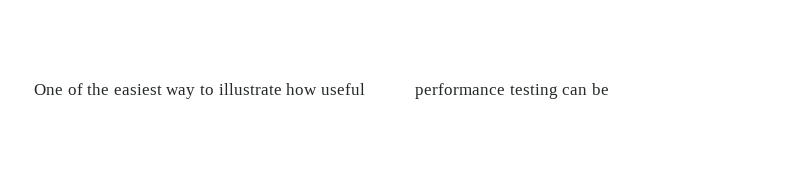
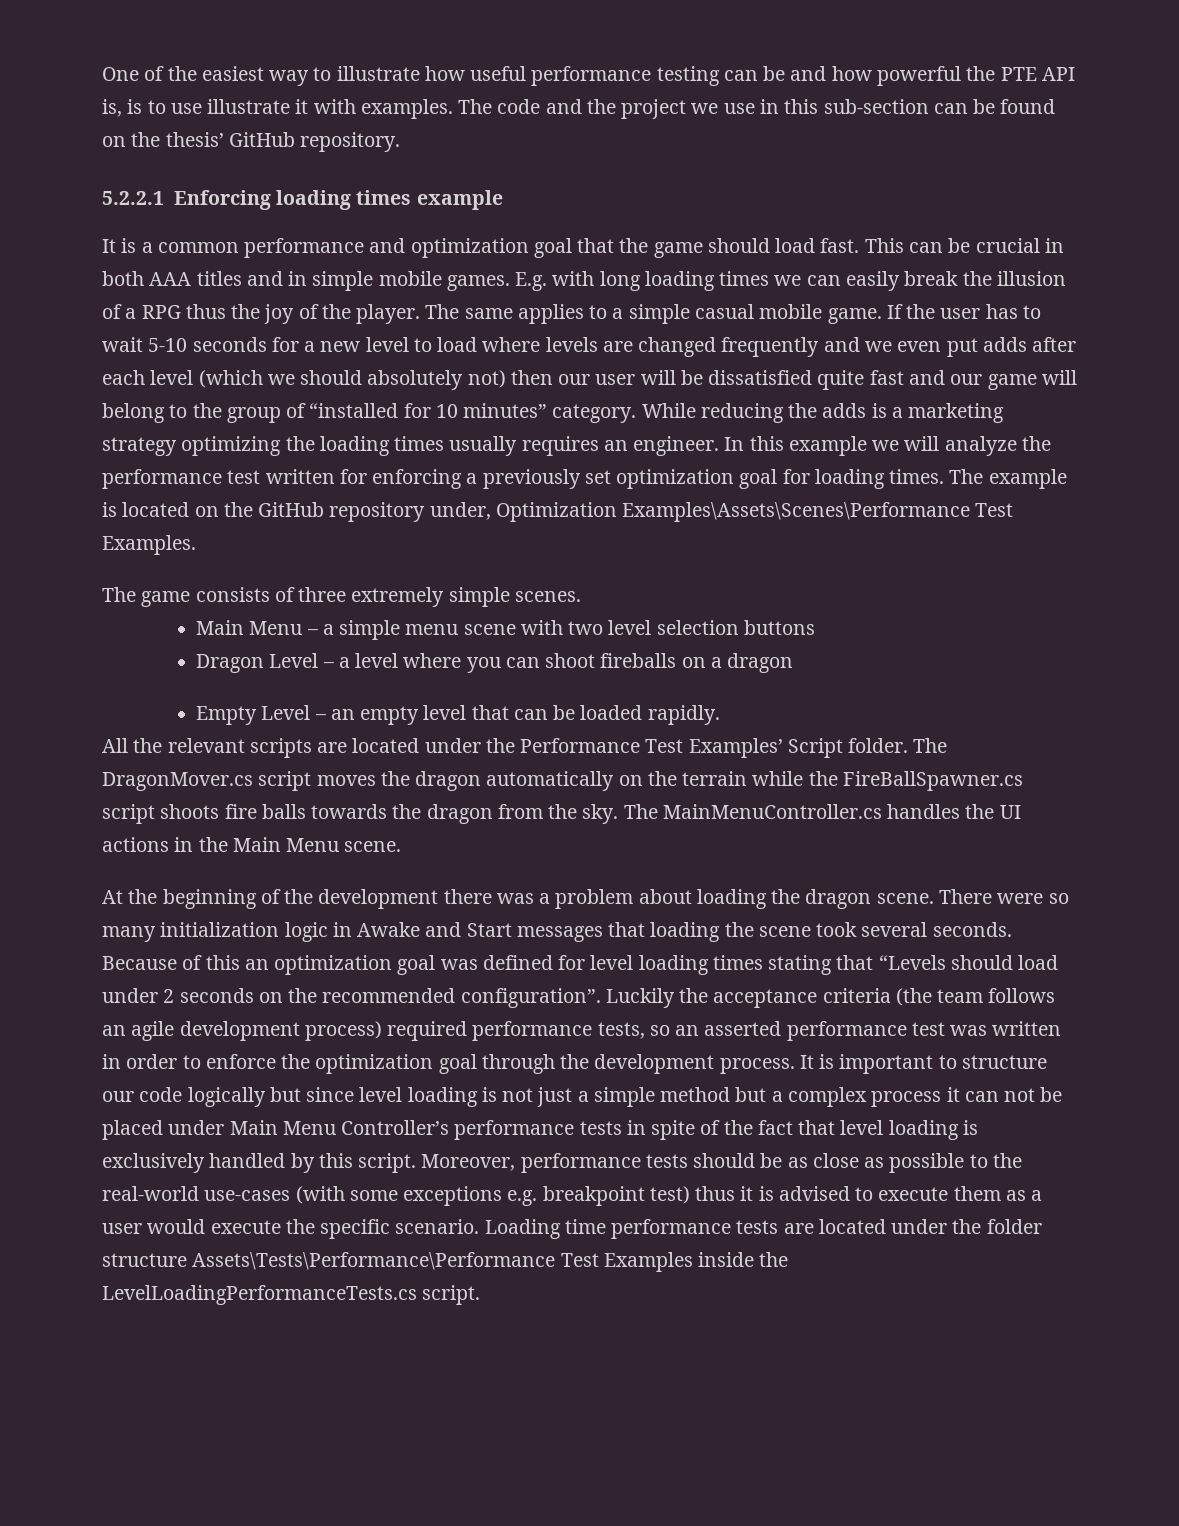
(609, 89) none -> [790,66,1075,86] [102,99,1056,119] [102,132,401,152] [102,190,503,210] [102,238,1064,258] [102,271,1066,291] [102,304,1041,324] [102,337,1077,357] [102,370,1077,390] [102,403,1005,423] [102,436,1051,456] [102,469,1067,489] [102,502,1014,522] [102,535,196,555] [102,587,581,607] [196,620,815,640] [196,653,794,673] [196,705,720,725] [102,738,948,758] [102,771,1023,791] [102,804,1021,824] [102,837,402,852] [102,889,1069,909] [102,922,1012,942] [102,955,1059,975] [102,988,1056,1008] [102,1021,1062,1041] [102,1054,1047,1074] [102,1087,1063,1107] [102,1120,978,1140] [102,1153,1022,1173] [102,1186,1043,1206] [102,1219,1042,1239] [102,1252,789,1272] [102,1285,481,1305] and how powerful the PTE API is, is to use illustrate it with examples. The code and the project we use in this sub-section can be found on the thesis’ GitHub repository. // 5.2.2.1 Enforcing loading times example // It is a common performance and optimization goal that the game should load fast. This can be crucial in both AAA titles and in simple mobile games. E.g. with long loading times we can easily break the illusion of a RPG thus the joy of the player. The same applies to a simple casual mobile game. If the user has to wait 5-10 seconds for a new level to load where levels are changed frequently and we even put adds after each level (which we should absolutely not) then our user will be dissatisfied quite fast and our game will belong to the group of “installed for 10 minutes” category. While reducing the adds is a marketing strategy optimizing the loading times usually requires an engineer. In this example we will analyze the performance test written for enforcing a previously set optimization goal for loading times. The example is located on the GitHub repository under, Optimization Examples\Assets\Scenes\Performance Test Examples. // The game consists of three extremely simple scenes. // Main Menu – a simple menu scene with two level selection buttons // Dragon Level – a level where you can shoot fireballs on a dragon // Empty Level – an empty level that can be loaded rapidly. // All the relevant scripts are located under the Performance Test Examples’ Script folder. The DragonMover.cs script moves the dragon automatically on the terrain while the FireBallSpawner.cs script shoots fire balls towards the dragon from the sky. The MainMenuController.cs handles the UI actions in the Main Menu scene. // At the beginning of the development there was a problem about loading the dragon scene. There were so many initialization logic in Awake and Start messages that loading the scene took several seconds. Because of this an optimization goal was defined for level loading times stating that “Levels should load under 2 seconds on the recommended configuration”. Luckily the acceptance criteria (the team follows an agile development process) required performance tests, so an asserted performance test was written in order to enforce the optimization goal through the development process. It is important to structure our code logically but since level loading is not just a simple method but a complex process it can not be placed under Main Menu Controller’s performance tests in spite of the fact that level loading is exclusively handled by this script. Moreover, performance tests should be as close as possible to the real-world use-cases (with some exceptions e.g. breakpoint test) thus it is advised to execute them as a user would execute the specific scenario. Loading time performance tests are located under the folder structure Assets\Tests\Performance\Performance Test Examples inside the LevelLoadingPerformanceTests.cs script.

